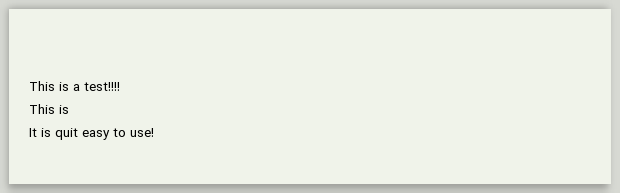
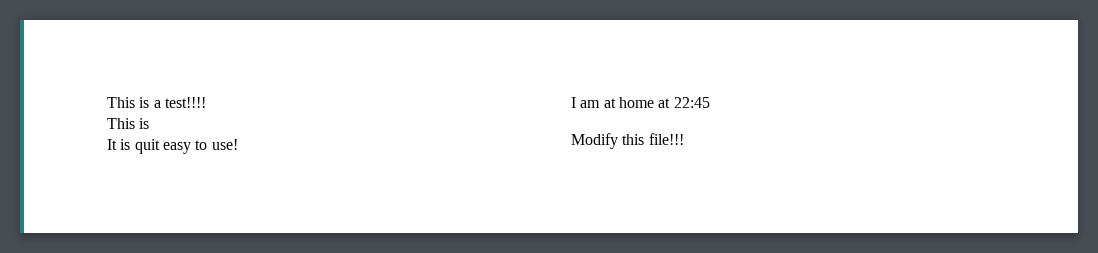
(154, 132) none -> [571,97,710,108] [571,133,684,149] // I am at home at 22:45 // Modify this file!!!

